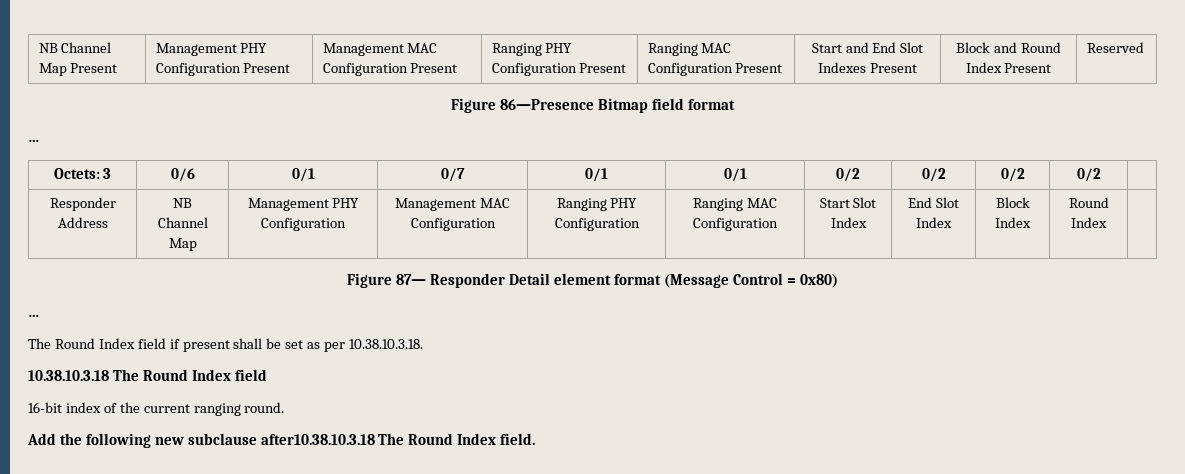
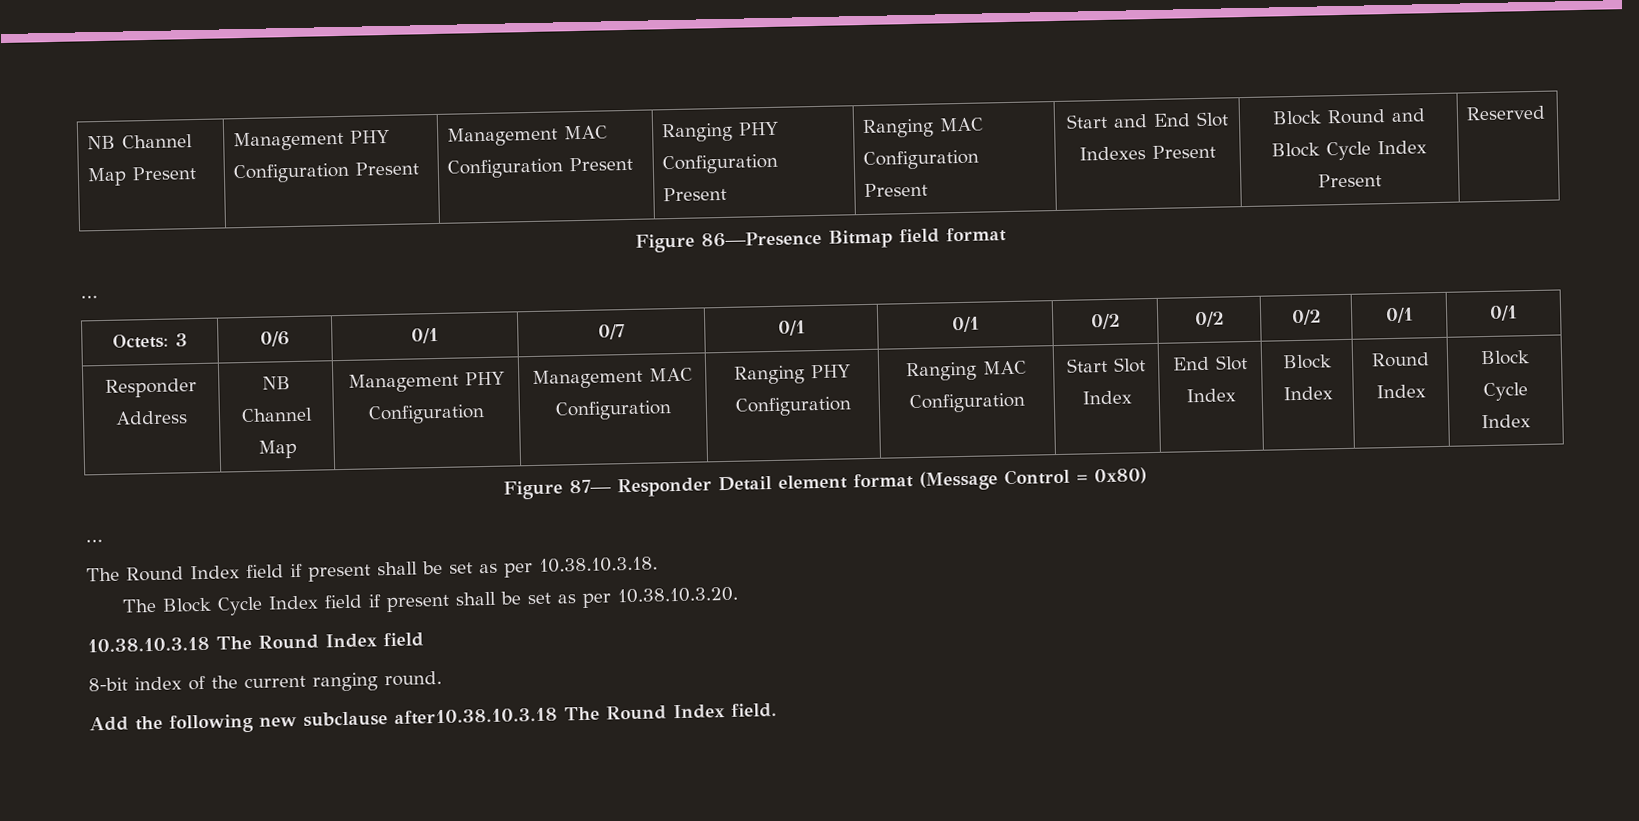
[994,42,1061,53] and Round -> [1326,108,1426,125] [1271,141,1371,161] Round and Block Cycle
[1076,168,1101,182] 0/2 | -> [1384,307,1414,324] [1489,305,1518,321] 0/1 | 0/1
(1107, 222) none -> [1479,350,1530,366] [1482,382,1528,402] [1481,414,1531,429] Block Cycle Index
(424, 344) none -> [122,586,739,616] // The Block Cycle Index field if present shall be set as per 10.38.10.3.20.
[28,402,62,413] 16-bit -> [88,677,128,692] 8-bit

